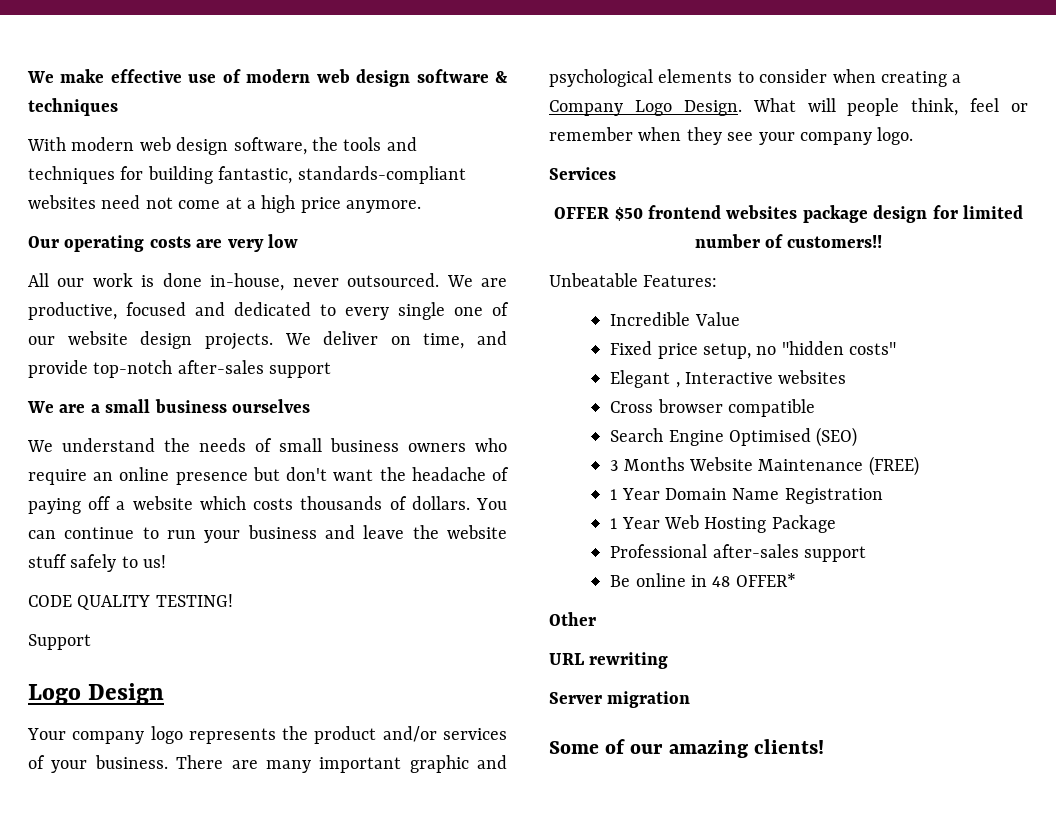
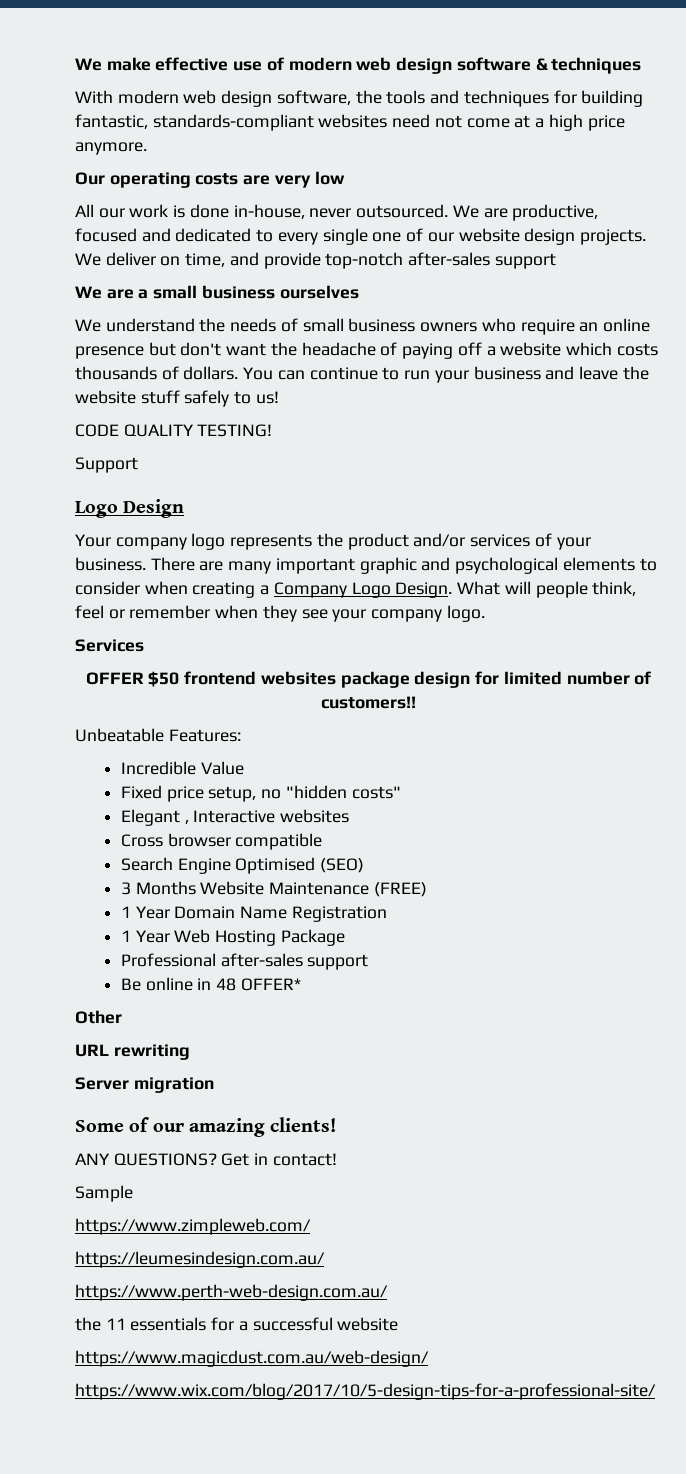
(824, 746) none -> [75,1153,337,1166] [75,1185,133,1202] [75,1218,311,1235] [75,1251,325,1268] [75,1284,388,1301] [75,1317,399,1331] [75,1350,429,1367] [75,1383,656,1400] // ANY QUESTIONS? Get in contact! // Sample // https://www.zimpleweb.com/ // https://leumesindesign.com.au/ // https://www.perth-web-design.com.au/ // the 11 essentials for a successful website // https://www.magicdust.com.au/web-design/ // https://www.wix.com/blog/2017/10/5-design-tips-for-a-professional-site/

